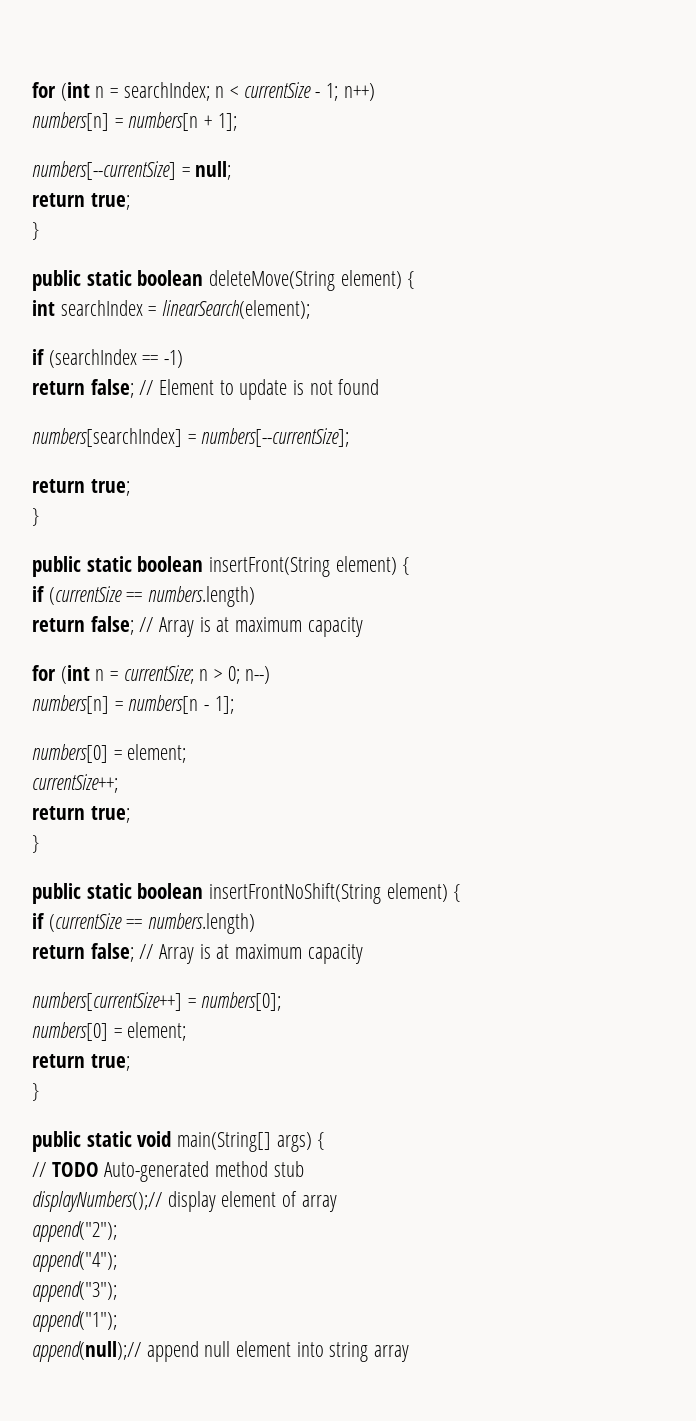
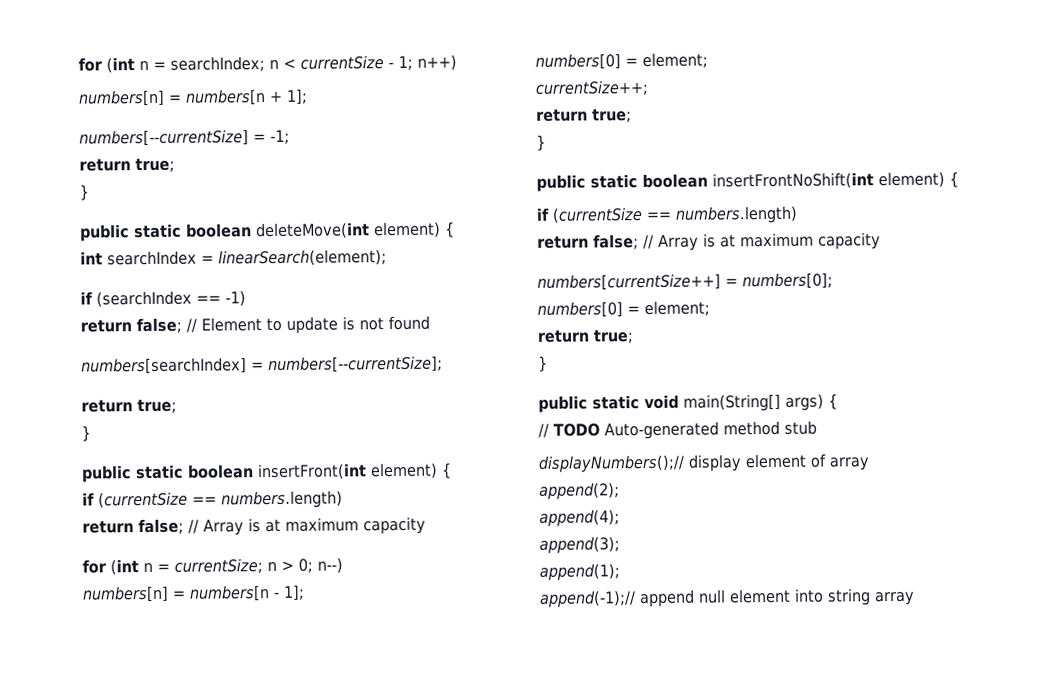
[195,161,232,180] [32,193,130,210] [32,222,40,240] [32,270,336,291] null; // return true; // } // public static boolean deleteMove(String -> [270,129,290,145] [79,157,175,173] [79,184,89,201] [80,222,370,242] -1; // return true; // } // public static boolean deleteMove(int
[209,557,331,577] insertFront(String -> [257,463,367,481] insertFront(int
[209,883,382,904] insertFrontNoShift(String -> [712,172,874,190] insertFrontNoShift(int
[32,1221,117,1242] [32,1251,117,1272] [32,1281,117,1302] [32,1311,117,1332] [32,1341,141,1362] append("2"); // append("4"); // append("3"); // append("1"); // append(null);// -> [539,482,620,500] [539,509,620,527] [539,536,620,554] [539,563,620,581] [539,590,636,608] append(2); // append(4); // append(3); // append(1); // append(-1);//

